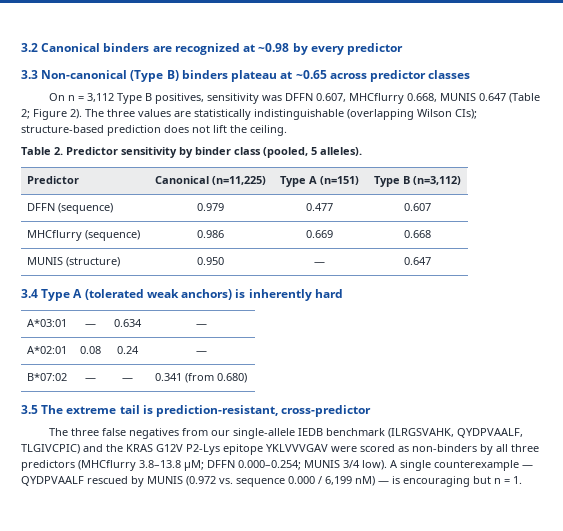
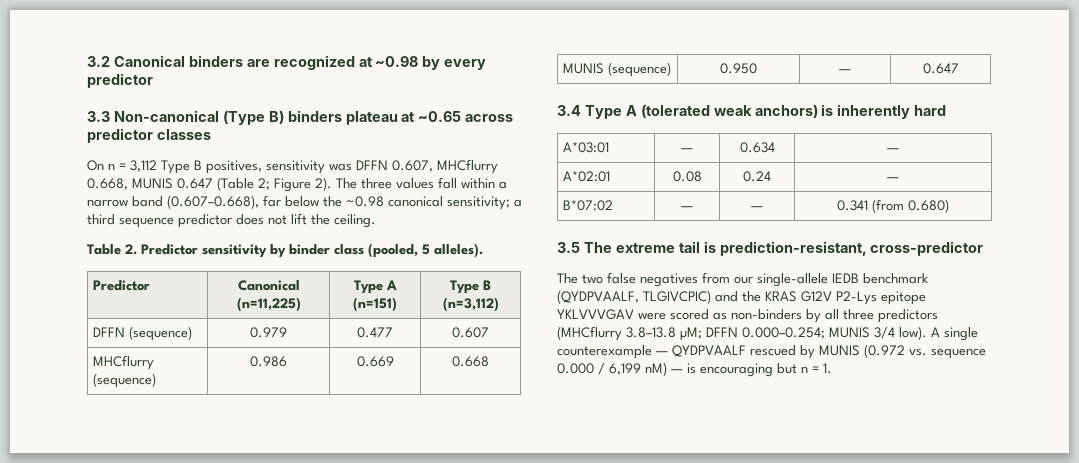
[174,109,477,120] [21,125,161,136] are statistically indistinguishable (overlapping Wilson CIs); structure-based prediction -> [438,177,507,189] [87,195,522,210] [87,214,232,228] fall within a narrow band (0.607–0.668), far below the ~0.98 canonical sensitivity; a third sequence predictor
[65,257,120,267] (structure) -> [608,62,672,77] (sequence)
[71,428,100,436] three -> [582,274,603,284] two
[388,428,524,438] (ILRGSVAHK, QYDPVAALF, -> [557,290,639,304] (QYDPVAALF,

